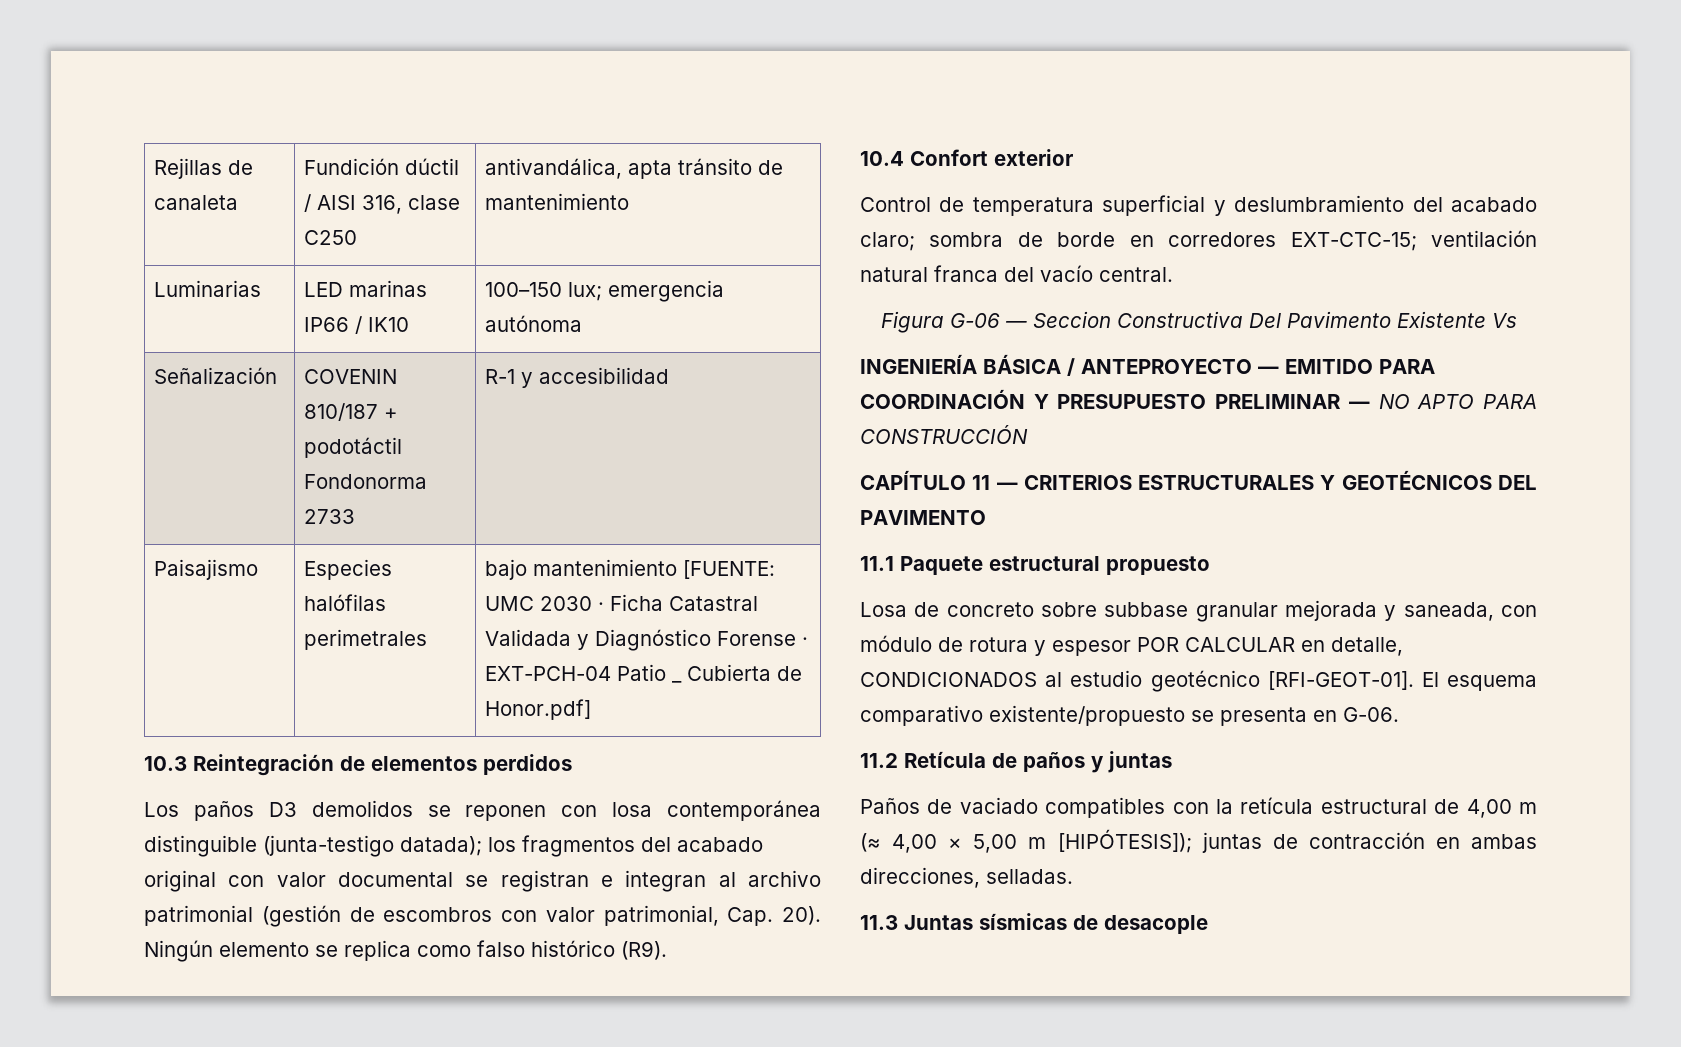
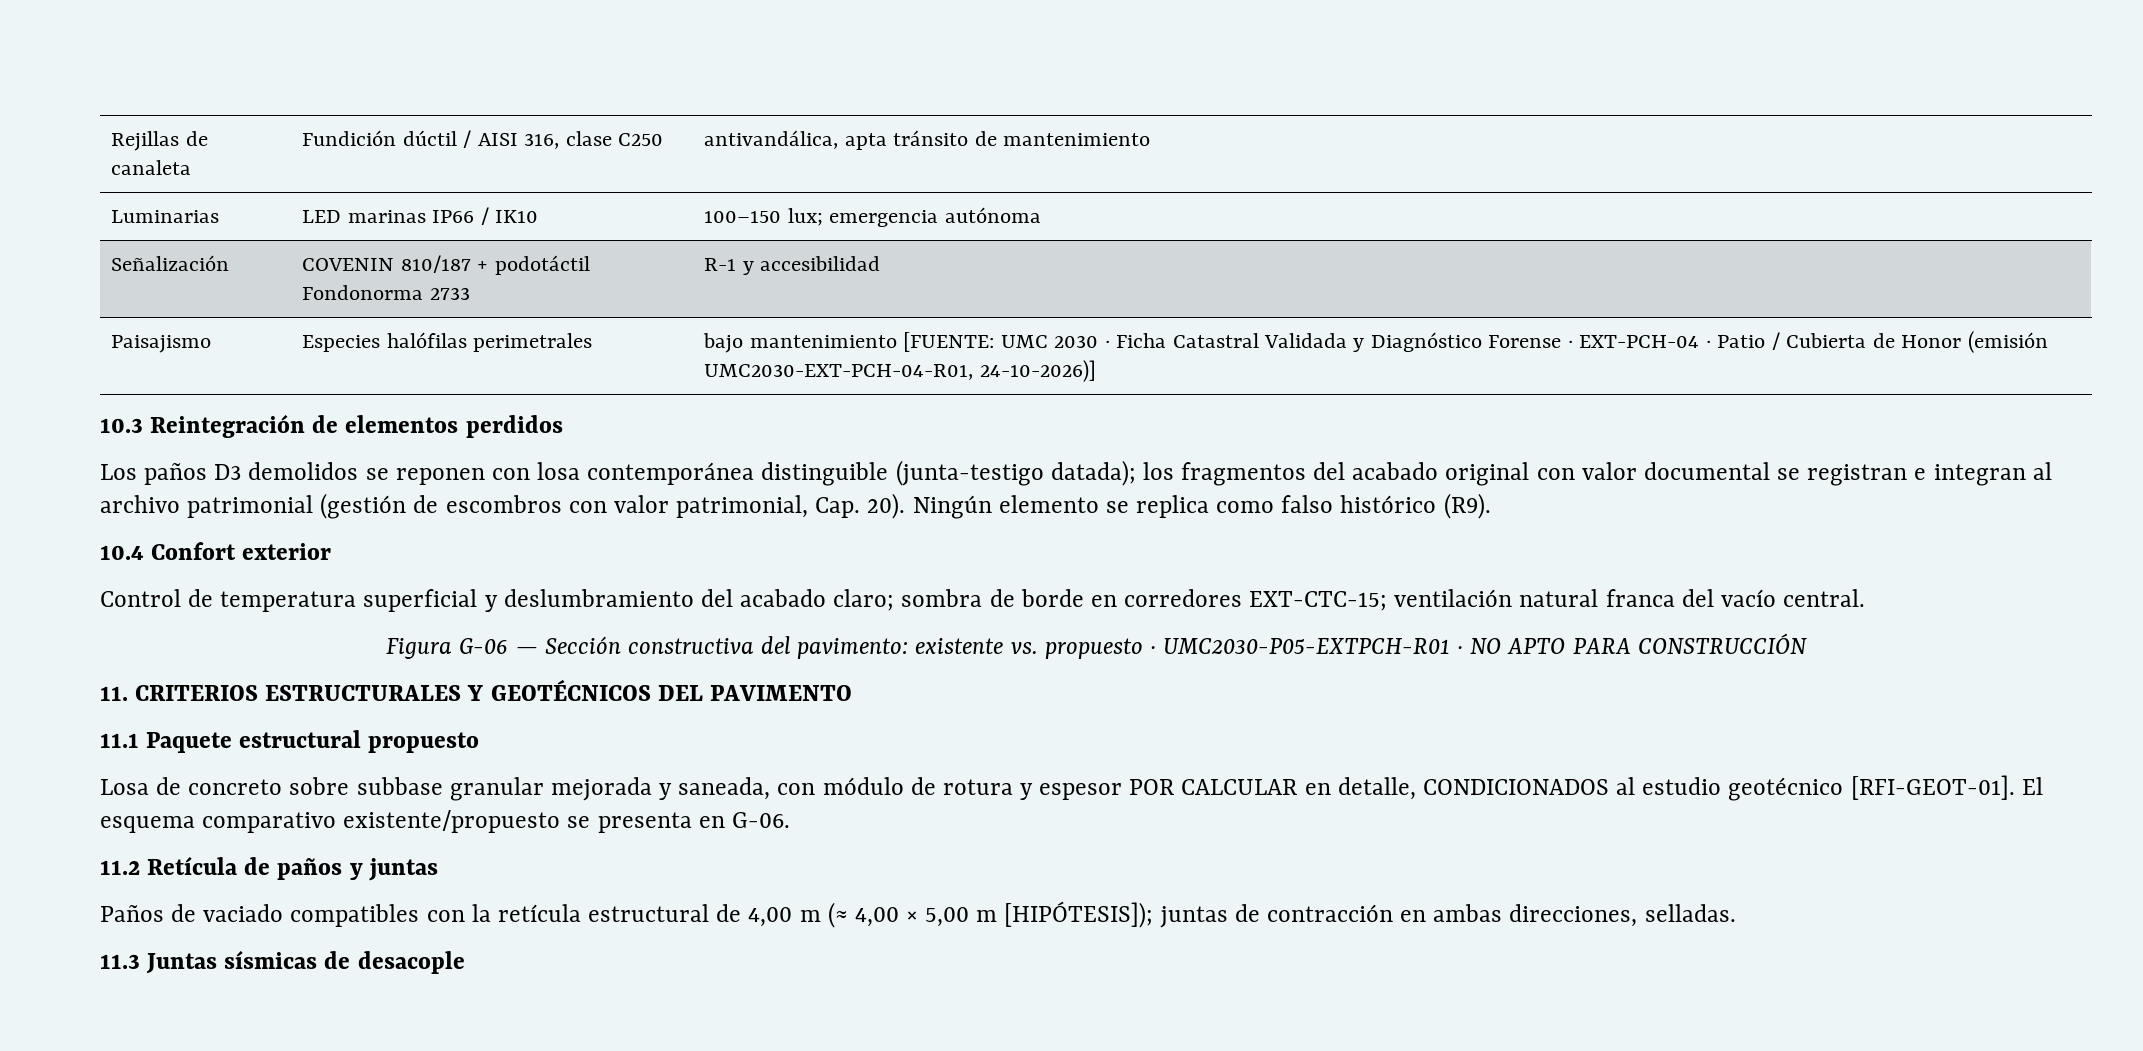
[616,664,666,681] [671,681,682,683] [686,664,802,681] [484,699,591,720] Patio _ Cubierta de Honor.pdf] -> [1705,331,2048,353] [704,360,1096,382] · Patio / Cubierta de Honor (emisión UMC2030-EXT-PCH-04-R01, 24-10-2026)]
[1032,311,1517,328] [860,354,1435,376] [860,389,1370,409] Seccion Constructiva Del Pavimento Existente Vs // INGENIERÍA BÁSICA / ANTEPROYECTO — EMITIDO PARA COORDINACIÓN Y PRESUPUESTO PRELIMINAR — -> [544,636,1464,659] Sección constructiva del pavimento: existente vs. propuesto · UMC2030-P05-EXTPCH-R01 ·
[860,470,1018,490] CAPÍTULO 11 — -> [100,686,128,701] 11.

